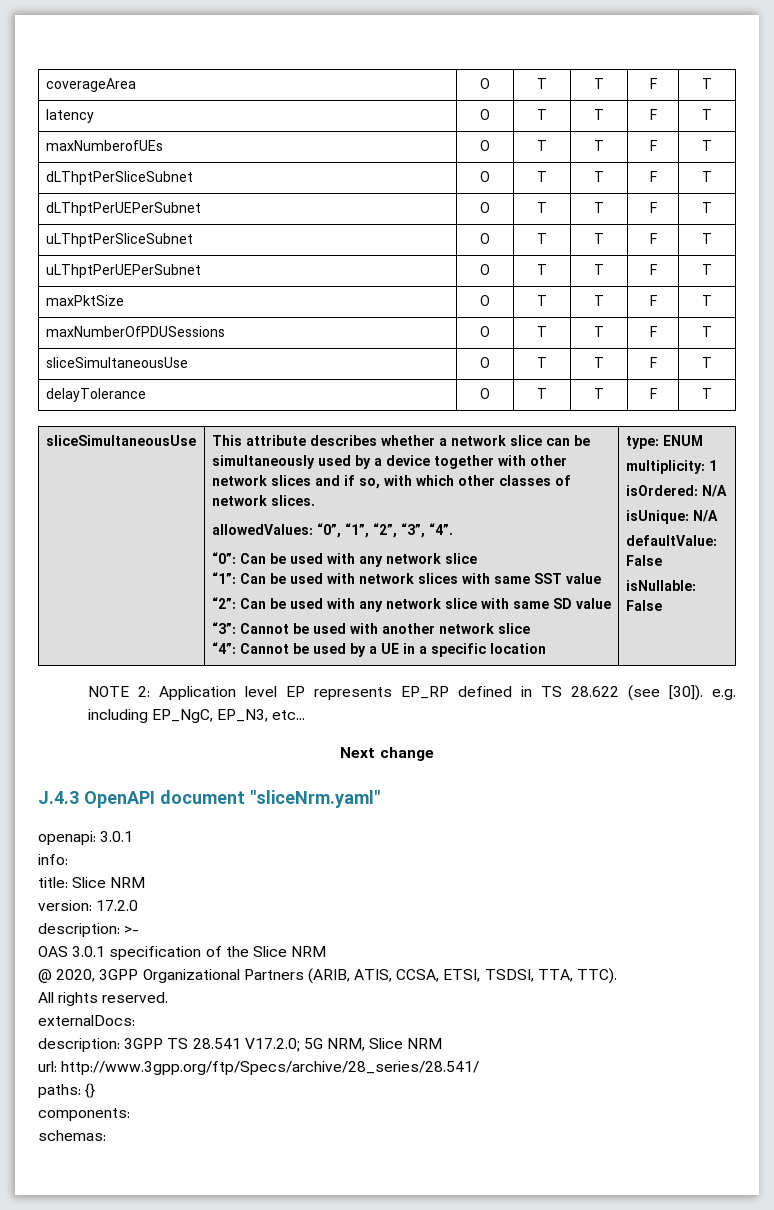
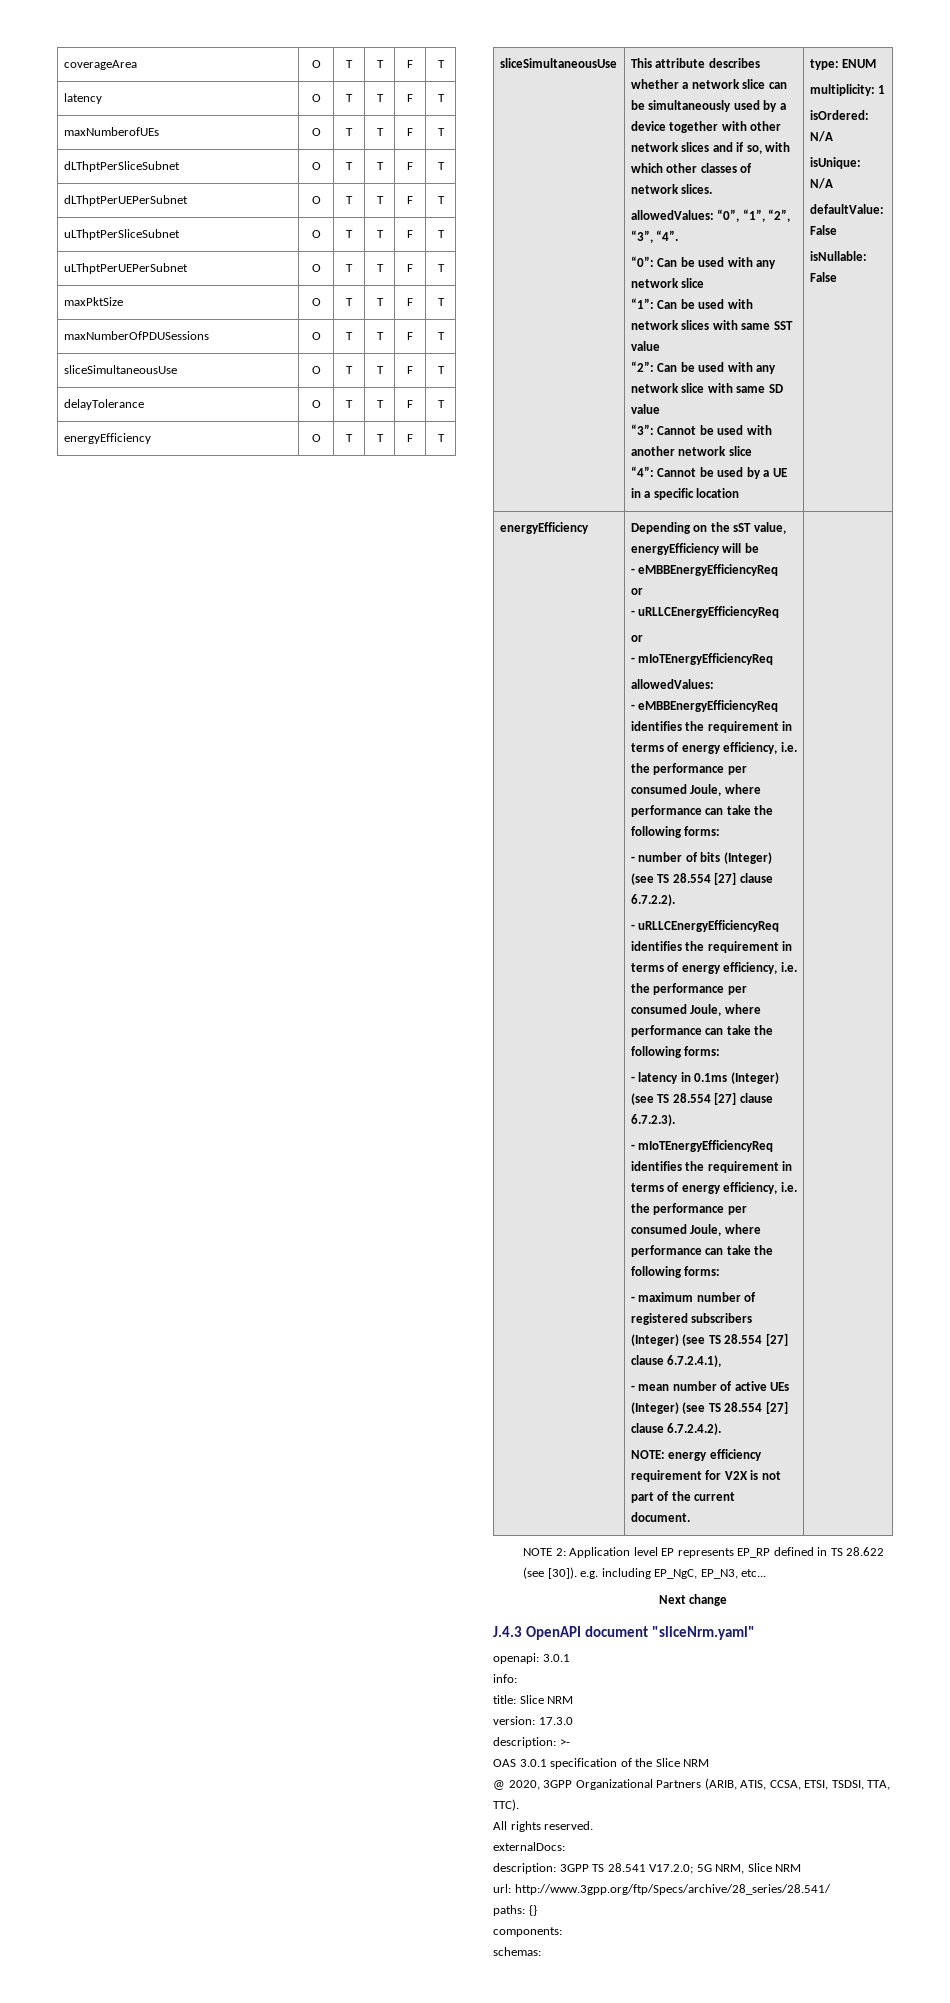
(713, 393) none -> [63,433,151,444] [311,434,321,442] [346,434,353,442] [376,434,384,442] [407,434,413,442] [437,434,445,442] // energyEfficiency | O | T | T | F | T
(662, 605) none -> [499,522,589,534] [630,522,786,534] [630,543,759,555] [630,564,779,576] [630,588,643,595] [630,606,780,618] [630,635,643,642] [630,653,774,665] [630,679,714,689] [630,700,779,712] [630,721,793,733] [630,742,797,754] [630,763,747,775] [630,784,761,796] [630,805,774,817] [630,826,721,838] [630,852,772,864] [630,872,773,885] [630,894,675,906] [630,920,780,932] [630,941,793,953] [630,962,797,974] [630,983,747,995] [630,1004,761,1016] [630,1025,774,1037] [630,1046,721,1058] [630,1072,779,1084] [630,1092,773,1105] [630,1114,675,1126] [630,1140,774,1152] [630,1161,793,1173] [630,1182,797,1194] [630,1203,747,1215] [630,1224,761,1236] [630,1245,774,1257] [630,1266,721,1278] [630,1292,757,1302] [630,1313,753,1325] [630,1333,788,1346] [630,1355,722,1367] [630,1381,790,1391] [630,1401,788,1414] [630,1423,722,1435] [630,1449,762,1461] [630,1470,781,1482] [630,1491,736,1503] [630,1512,690,1522] // energyEfficiency | Depending on the sST value, energyEfficiency will be // - eMBBEnergyEfficiencyReq // or // - uRLLCEnergyEfficiencyReq // or // - mIoTEnergyEfficiencyReq // allowedValues: // - eMBBEnergyEfficiencyReq identifies the requirement in terms of energy efficiency, i.e. the performance per consumed Joule, where performance can take the following forms: // - number of bits (Integer) (see TS 28.554 [27] clause 6.7.2.2). // - uRLLCEnergyEfficiencyReq identifies the requirement in terms of energy efficiency, i.e. the performance per consumed Joule, where performance can take the following forms: // - latency in 0.1ms (Integer) (see TS 28.554 [27] clause 6.7.2.3). // - mIoTEnergyEfficiencyReq identifies the requirement in terms of energy efficiency, i.e. the performance per consumed Joule, where performance can take the following forms: // - maximum number of registered subscribers (Integer) (see TS 28.554 [27] clause 6.7.2.4.1), // - mean number of active UEs (Integer) (see TS 28.554 [27] clause 6.7.2.4.2). // NOTE: energy efficiency requirement for V2X is not part of the current document. |
[96,900,139,911] 17.2.0 -> [538,1717,573,1725] 17.3.0

